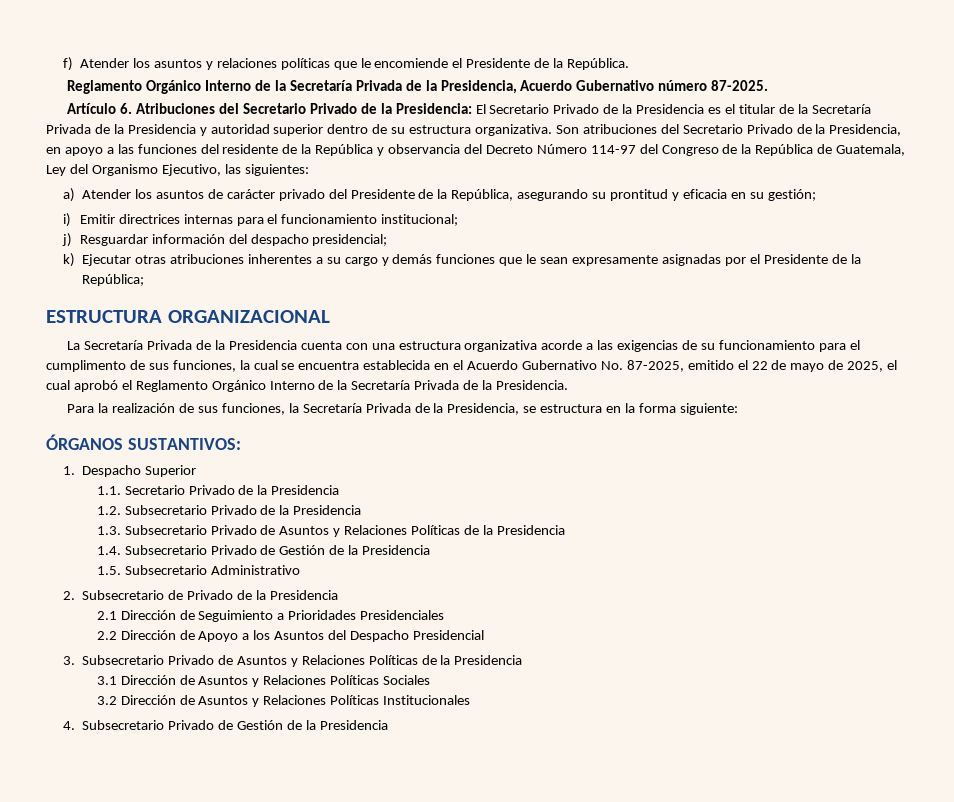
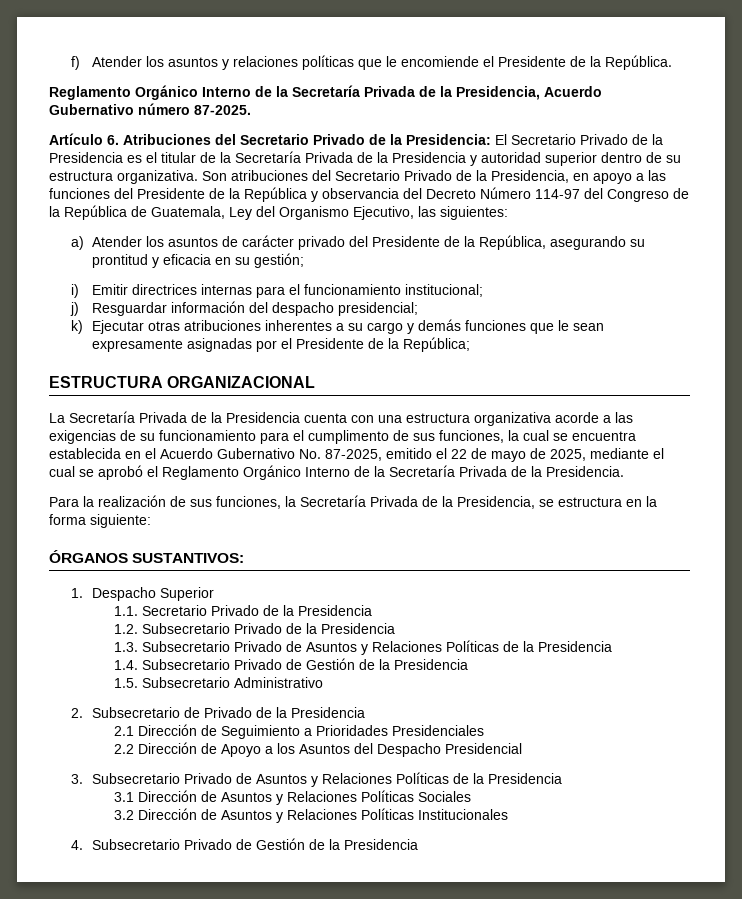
[222,144,279,154] residente -> [137,188,205,199] Presidente
(884, 366) none -> [590,448,649,459] mediante
(70, 385) none -> [79,469,94,477] se

